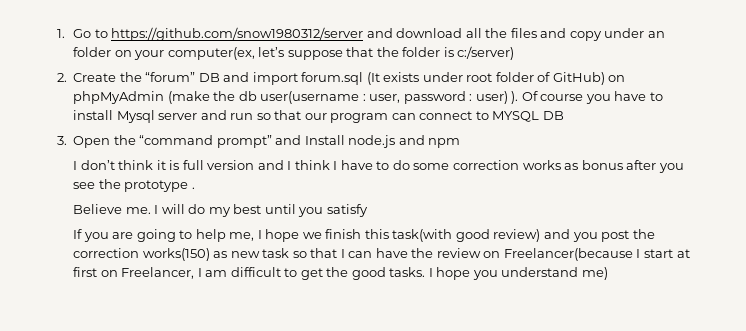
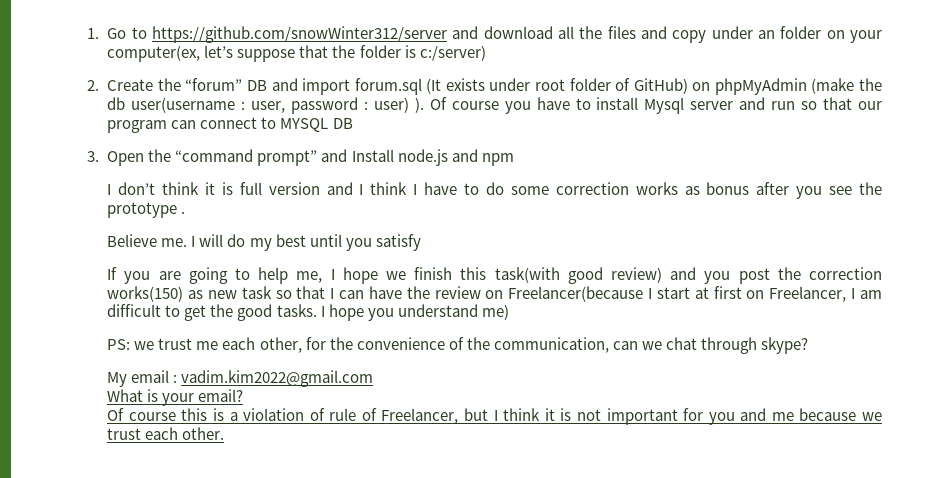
[111,27,364,41] https://github.com/snow1980312/server -> [151,26,447,43] https://github.com/snowWinter312/server
(608, 273) none -> [107,337,809,354] [107,370,374,387] [107,389,244,406] [107,408,882,425] [107,427,225,440] // PS: we trust me each other, for the convenience of the communication, can we chat through skype? // My email : vadim.kim2022@gmail.com // What is your email? // Of course this is a violation of rule of Freelancer, but I think it is not important for you and me because we trust each other.

